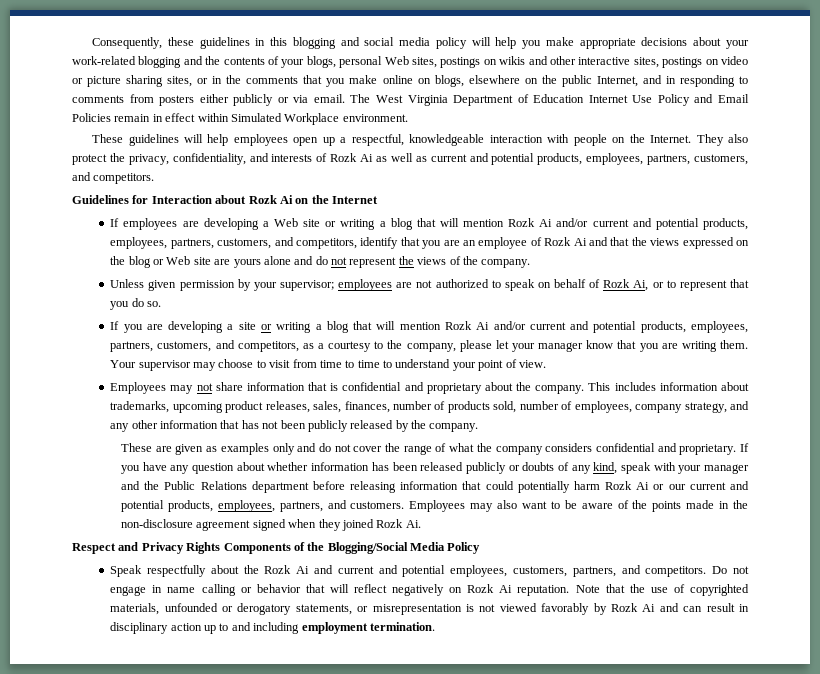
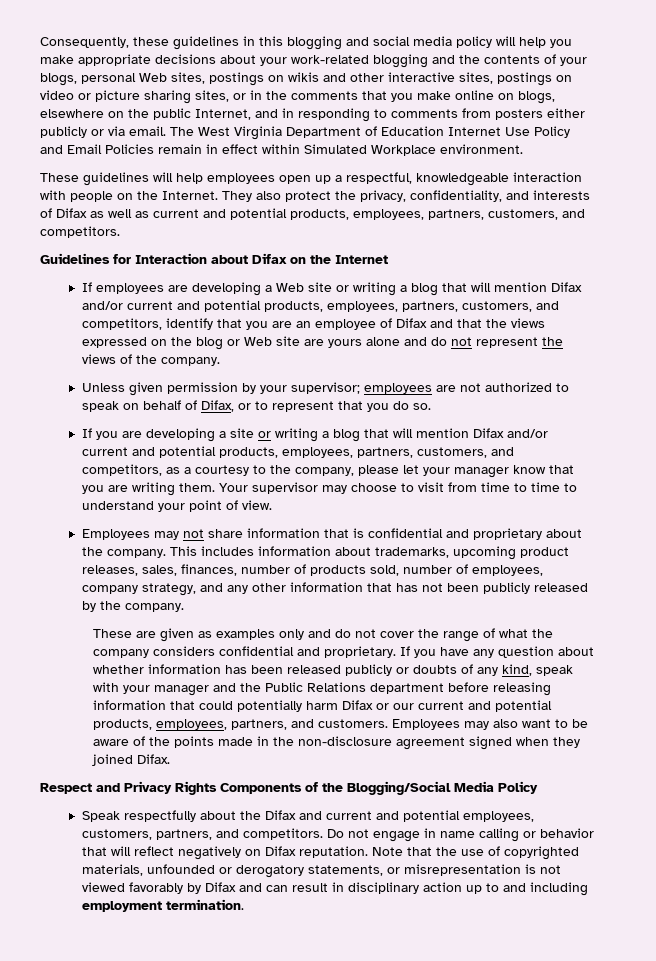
[330,153,374,162] Rozk Ai -> [56,208,87,218] Difax
[248,195,293,204] Rozk Ai -> [252,253,287,264] Difax
[508,218,553,227] Rozk Ai -> [551,282,583,292] Difax
[544,237,587,246] Rozk Ai -> [396,318,428,328] Difax
[603,279,649,291] Rozk Ai, -> [201,400,235,412] Difax,
[444,321,490,330] Rozk Ai -> [473,428,505,438] Difax
[605,481,650,490] Rozk Ai -> [342,700,374,710] Difax
[376,519,421,528] Rozk Ai. -> [137,754,171,764] Difax.
[264,565,310,574] Rozk Ai -> [265,810,297,820] Difax
[467,584,513,593] Rozk Ai -> [265,846,297,856] Difax
[611,603,656,612] Rozk Ai -> [205,882,237,892] Difax

